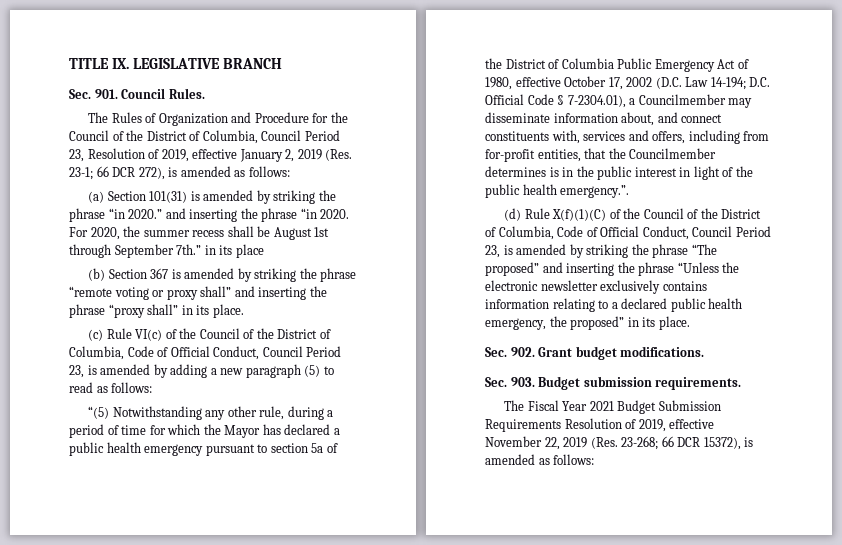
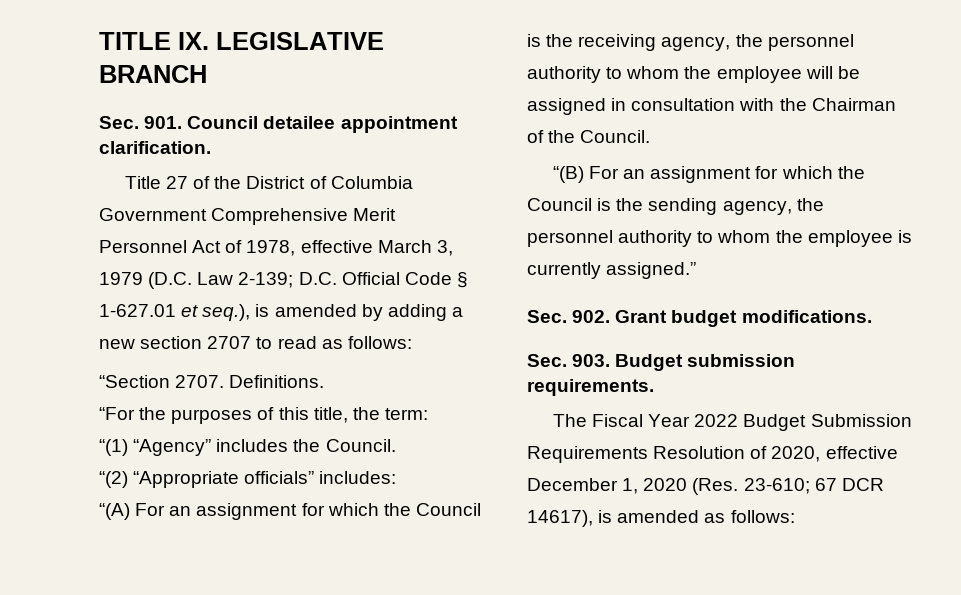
[168,88,205,99] [88,112,348,126] [69,130,340,144] [69,148,353,162] [69,166,290,180] [88,190,336,204] [69,208,350,222] [69,226,330,240] [69,244,264,258] [88,268,357,282] [69,286,327,300] [69,304,244,318] [88,328,331,341] [69,346,342,360] [69,365,84,378] Rules. // The Rules of Organization and Procedure for the Council of the District of Columbia, Council Period 23, Resolution of 2019, effective January 2, 2019 (Res. 23-1; 66 DCR 272), is amended as follows: // (a) Section 101(31) is amended by striking the phrase “in 2020.” and inserting the phrase “in 2020. For 2020, the summer recess shall be August 1st through September 7th.” in its place // (b) Section 367 is amended by striking the phrase “remote voting or proxy shall” and inserting the phrase “proxy shall” in its place. // (c) Rule VI(c) of the Council of the District of Columbia, Code of Official Conduct, Council Period 23, -> [263,116,458,133] [99,141,211,154] [124,176,413,189] [99,208,397,225] [99,240,453,256] [99,272,468,289] [99,304,251,321] detailee appointment clarification. // Title 27 of the District of Columbia Government Comprehensive Merit Personnel Act of 1978, effective March 3, 1979 (D.C. Law 2-139; D.C. Official Code § 1-627.01 et seq.),
[245,364,321,378] paragraph (5) -> [140,336,252,349] section 2707
[88,406,334,420] [69,424,340,438] [69,442,338,456] [485,58,749,72] [485,76,771,90] [485,94,753,108] [485,112,723,126] [485,130,770,144] [485,148,717,162] [485,166,753,180] [485,184,630,198] [504,208,762,221] [485,226,771,240] [485,244,717,258] [485,262,740,276] [485,280,707,294] [485,298,743,312] [485,316,690,330] “(5) Notwithstanding any other rule, during a period of time for which the Mayor has declared a public health emergency pursuant to section 5a of the District of Columbia Public Emergency Act of 1980, effective October 17, 2002 (D.C. Law 14-194; D.C. Official Code § 7-2304.01), a Councilmember may disseminate information about, and connect constituents with, services and offers, including from for-profit entities, that the Councilmember determines is in the public interest in light of the public health emergency.”. // (d) Rule X(f)(1)(C) of the Council of the District of Columbia, Code of Official Conduct, Council Period 23, is amended by striking the phrase “The proposed” and inserting the phrase “Unless the electronic newsletter exclusively contains information relating to a declared public health emergency, the proposed” in its place. -> [99,375,325,388] [99,407,428,424] [99,439,396,456] [99,471,397,488] [99,503,481,520] [527,34,854,51] [527,66,860,83] [527,98,896,115] [527,130,651,143] [552,166,865,183] [527,198,824,215] [527,230,912,247] [527,262,697,279] “Section 2707. Definitions. // “For the purposes of this title, the term: // “(1) “Agency” includes the Council. // “(2) “Appropriate officials” includes: // “(A) For an assignment for which the Council is the receiving agency, the personnel authority to whom the employee will be assigned in consultation with the Chairman of the Council. // “(B) For an assignment for which the Council is the sending agency, the personnel authority to whom the employee is currently assigned.”
[589,401,614,411] 2021 -> [694,414,739,427] 2022
[638,419,715,432] [485,436,741,450] 2019, effective November 22, 2019 (Res. 23-268; 66 DCR 15372), -> [771,446,898,462] [527,478,884,495] [527,510,593,527] 2020, effective December 1, 2020 (Res. 23-610; 67 DCR 14617),

